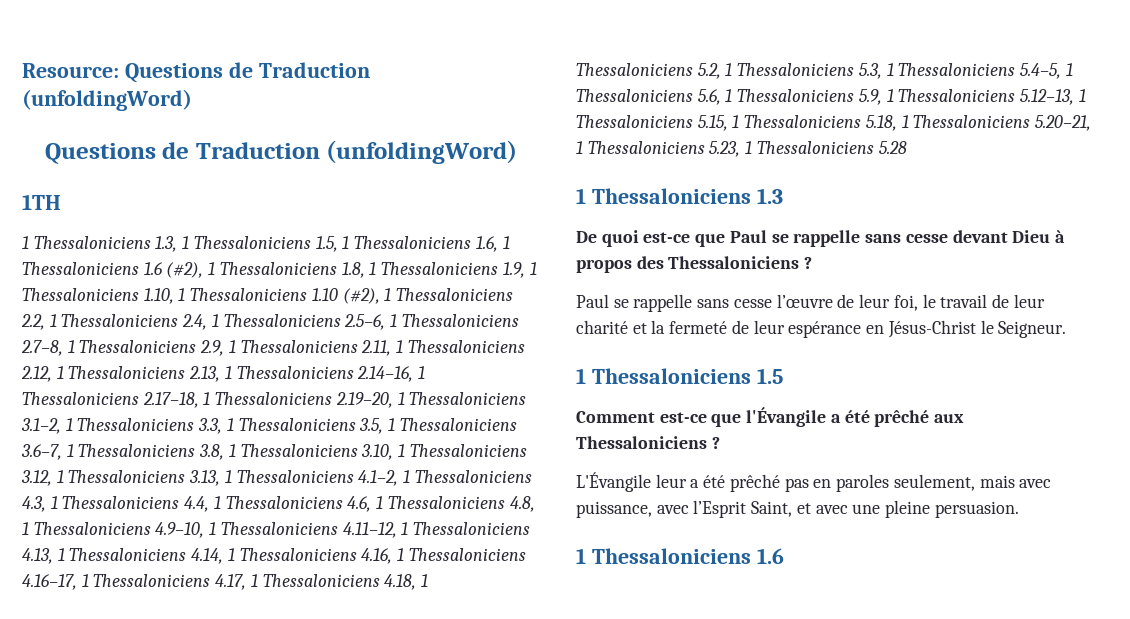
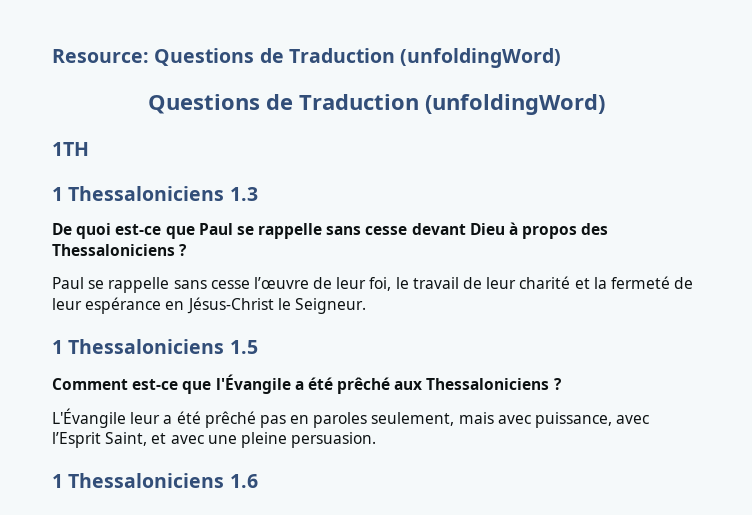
[22,236,510,252] [22,262,537,278] [22,288,514,304] [21,314,519,330] [21,340,525,356] [21,366,426,382] [22,392,527,408] [21,418,517,434] [21,444,527,460] [21,470,532,486] [22,496,535,512] [22,522,531,538] [22,548,526,564] [22,574,429,590] [576,63,1073,79] [576,89,1086,105] [576,115,1092,131] [576,141,907,157] // 1 Thessaloniciens 1.3, 1 Thessaloniciens 1.5, 1 Thessaloniciens 1.6, 1 Thessaloniciens 1.6 (#2), 1 Thessaloniciens 1.8, 1 Thessaloniciens 1.9, 1 Thessaloniciens 1.10, 1 Thessaloniciens 1.10 (#2), 1 Thessaloniciens 2.2, 1 Thessaloniciens 2.4, 1 Thessaloniciens 2.5–6, 1 Thessaloniciens 2.7–8, 1 Thessaloniciens 2.9, 1 Thessaloniciens 2.11, 1 Thessaloniciens 2.12, 1 Thessaloniciens 2.13, 1 Thessaloniciens 2.14–16, 1 Thessaloniciens 2.17–18, 1 Thessaloniciens 2.19–20, 1 Thessaloniciens 3.1–2, 1 Thessaloniciens 3.3, 1 Thessaloniciens 3.5, 1 Thessaloniciens 3.6–7, 1 Thessaloniciens 3.8, 1 Thessaloniciens 3.10, 1 Thessaloniciens 3.12, 1 Thessaloniciens 3.13, 1 Thessaloniciens 4.1–2, 1 Thessaloniciens 4.3, 1 Thessaloniciens 4.4, 1 Thessaloniciens 4.6, 1 Thessaloniciens 4.8, 1 Thessaloniciens 4.9–10, 1 Thessaloniciens 4.11–12, 1 Thessaloniciens 4.13, 1 Thessaloniciens 4.14, 1 Thessaloniciens 4.16, 1 Thessaloniciens 4.16–17, 1 Thessaloniciens 4.17, 1 Thessaloniciens 4.18, 1 Thessaloniciens 5.2, 1 Thessaloniciens 5.3, 1 Thessaloniciens 5.4–5, 1 Thessaloniciens 5.6, 1 Thessaloniciens 5.9, 1 Thessaloniciens 5.12–13, 1 Thessaloniciens 5.15, 1 Thessaloniciens 5.18, 1 Thessaloniciens 5.20–21, 1 Thessaloniciens 5.23, 1 Thessaloniciens 5.28 -> (89, 149) none

